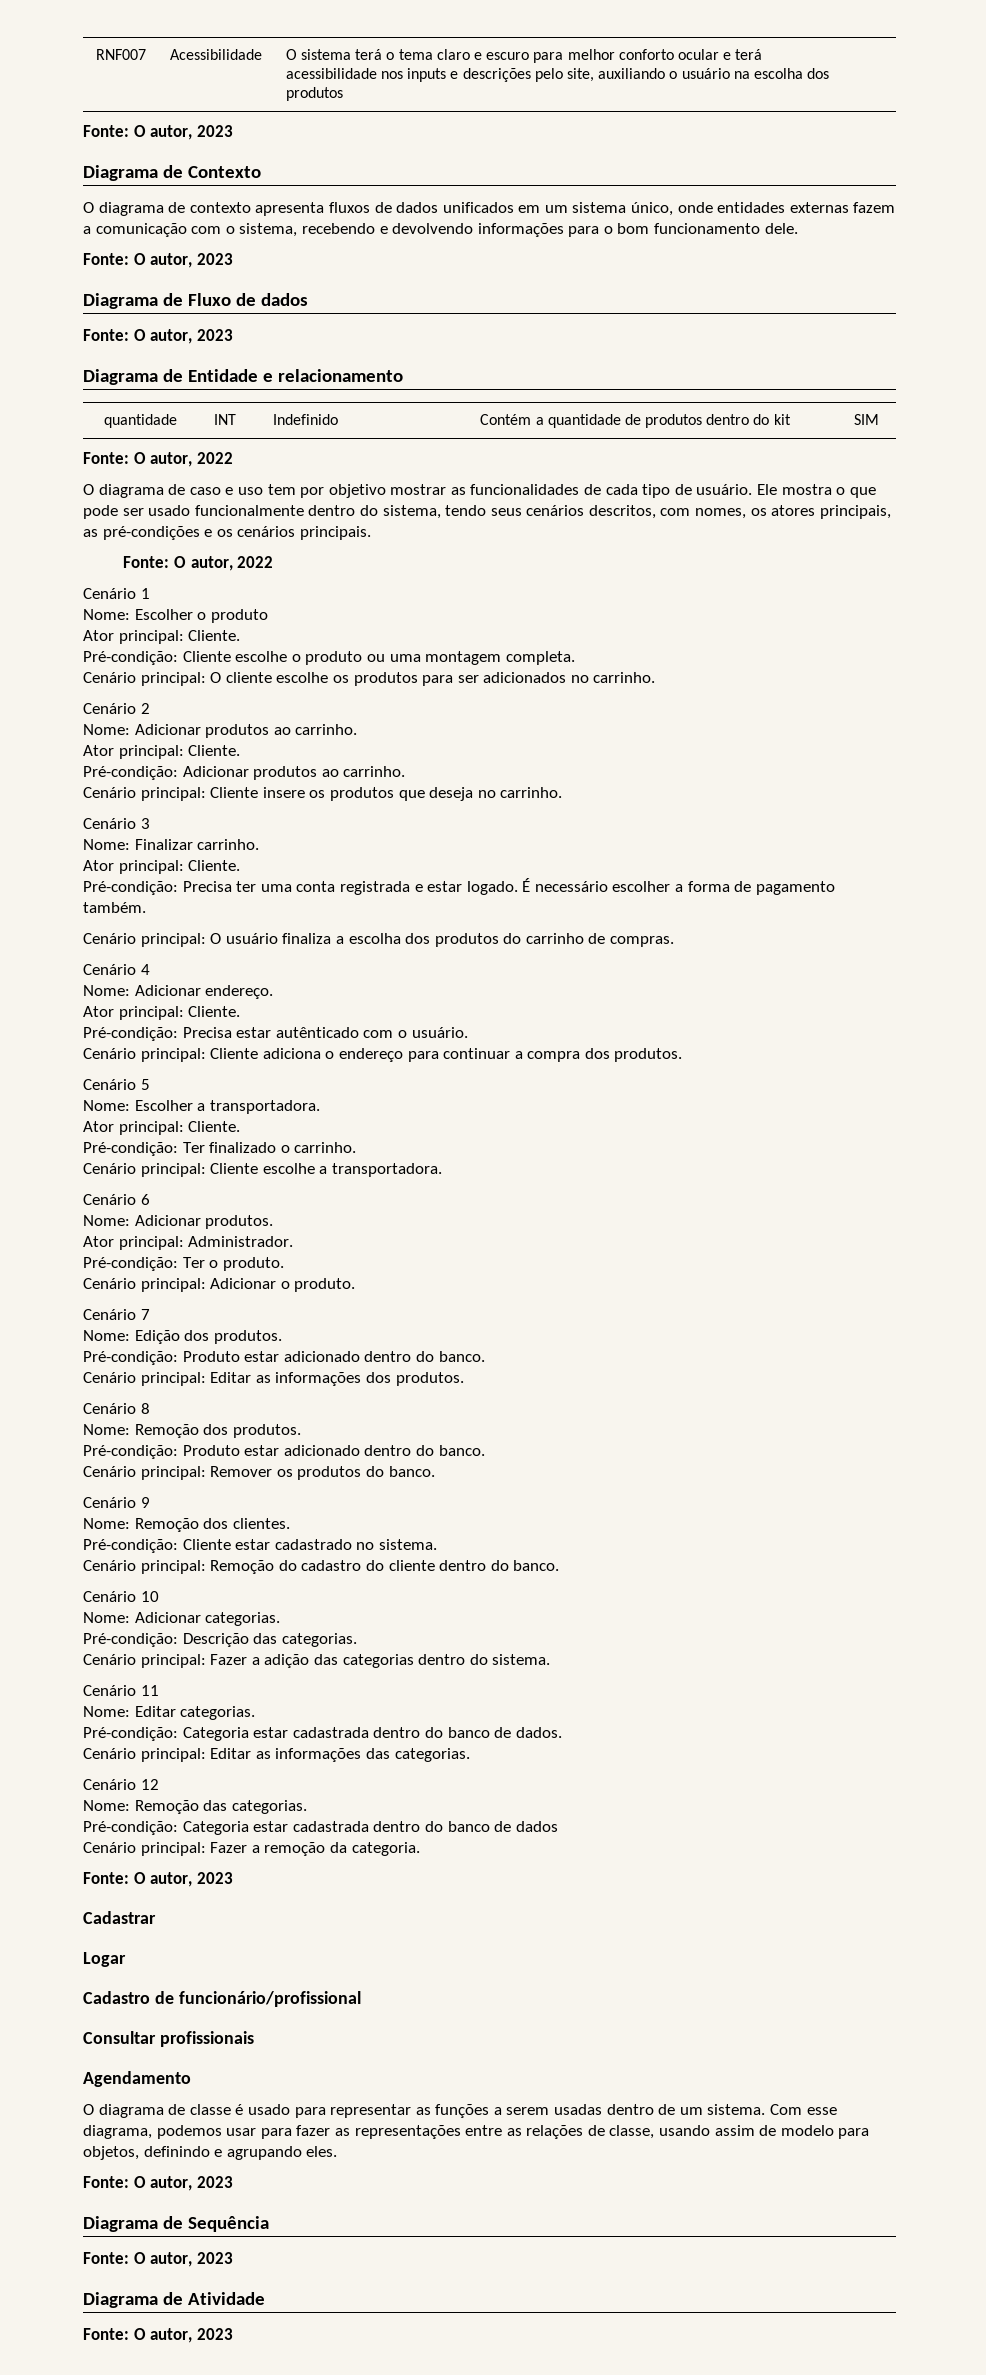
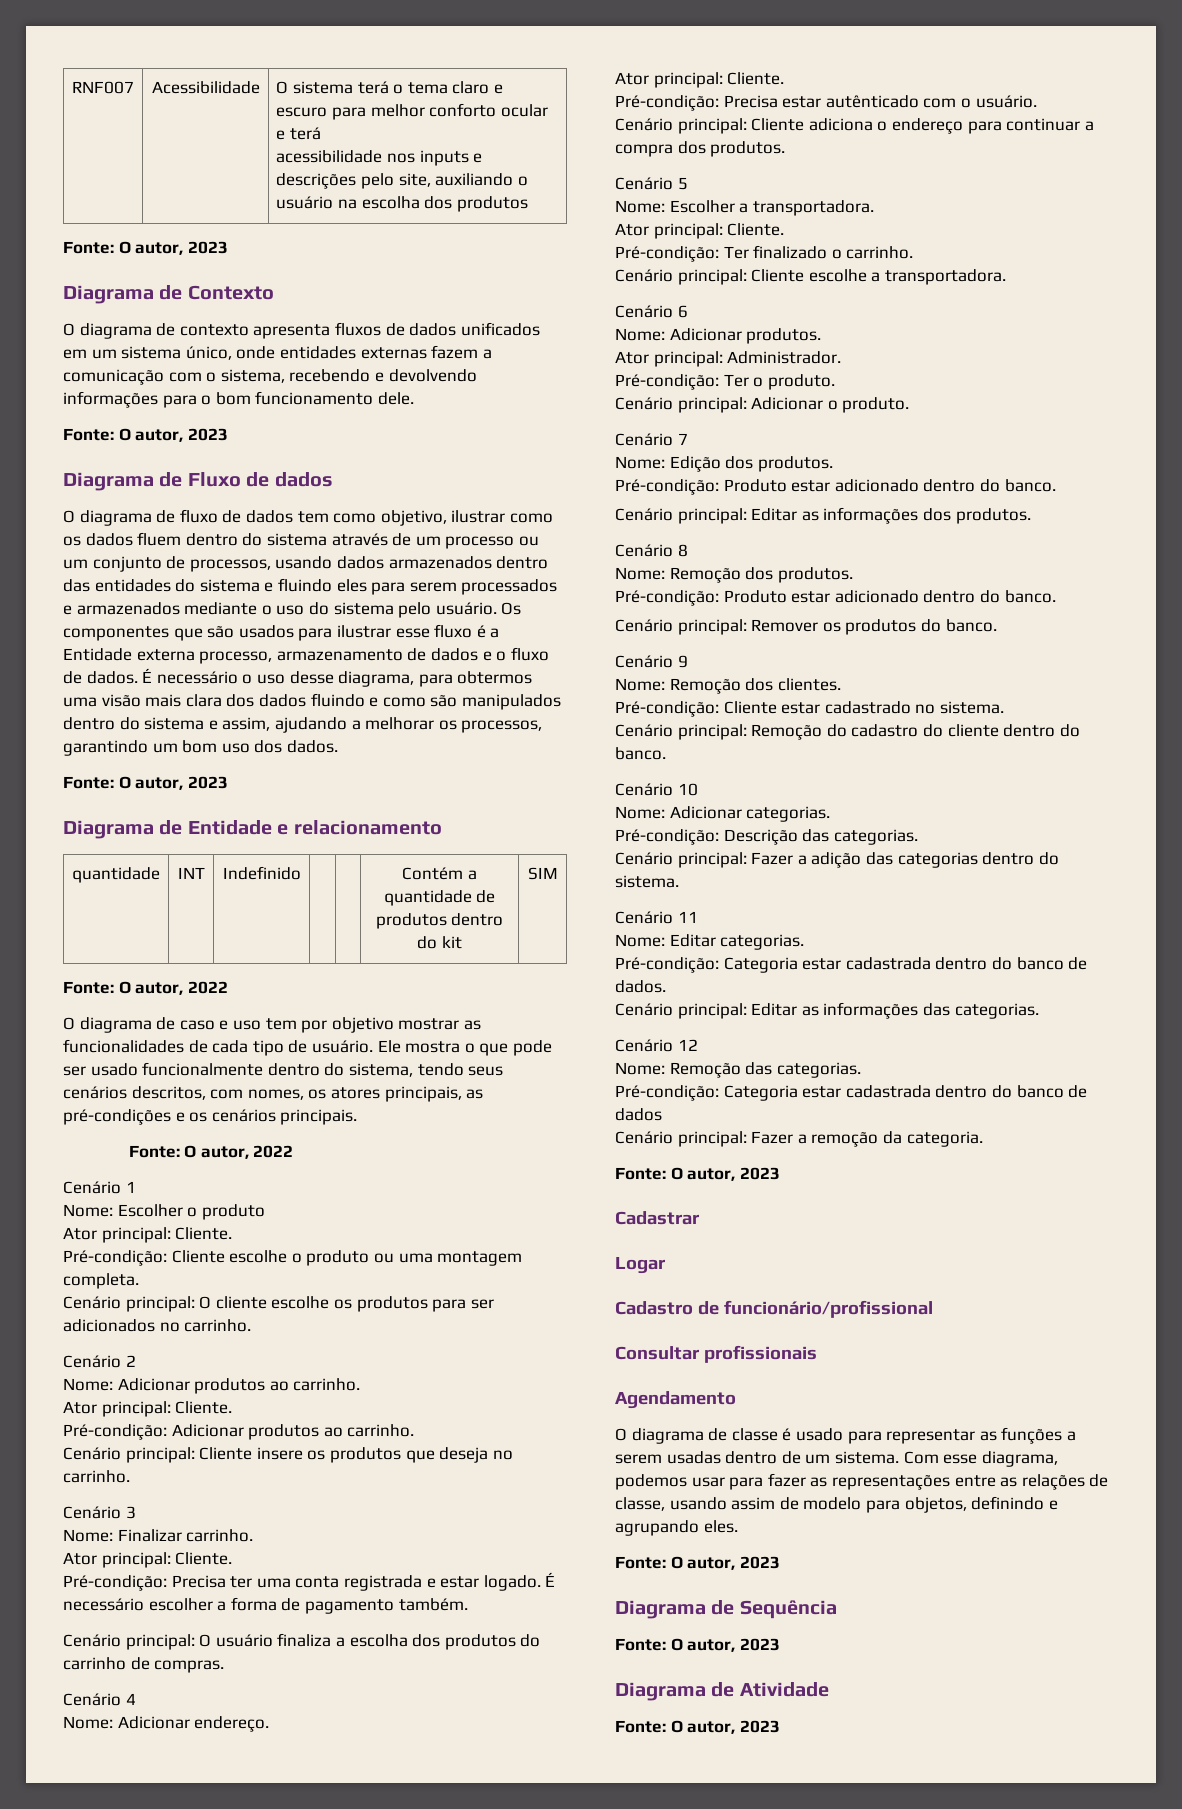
(308, 299) none -> [63,509,553,526] [63,532,539,549] [63,556,549,572] [63,578,558,595] [63,602,522,618] [63,624,500,641] [63,647,549,664] [63,668,533,687] [63,693,561,710] [63,717,543,733] [63,740,338,756] // O diagrama de fluxo de dados tem como objetivo, ilustrar como os dados fluem dentro do sistema através de um processo ou um conjunto de processos, usando dados armazenados dentro das entidades do sistema e fluindo eles para serem processados e armazenados mediante o uso do sistema pelo usuário. Os componentes que são usados para ilustrar esse fluxo é a Entidade externa processo, armazenamento de dados e o fluxo de dados. É necessário o uso desse diagrama, para obtermos uma visão mais clara dos dados fluindo e como são manipulados dentro do sistema e assim, ajudando a melhorar os processos, garantindo um bom uso dos dados.

